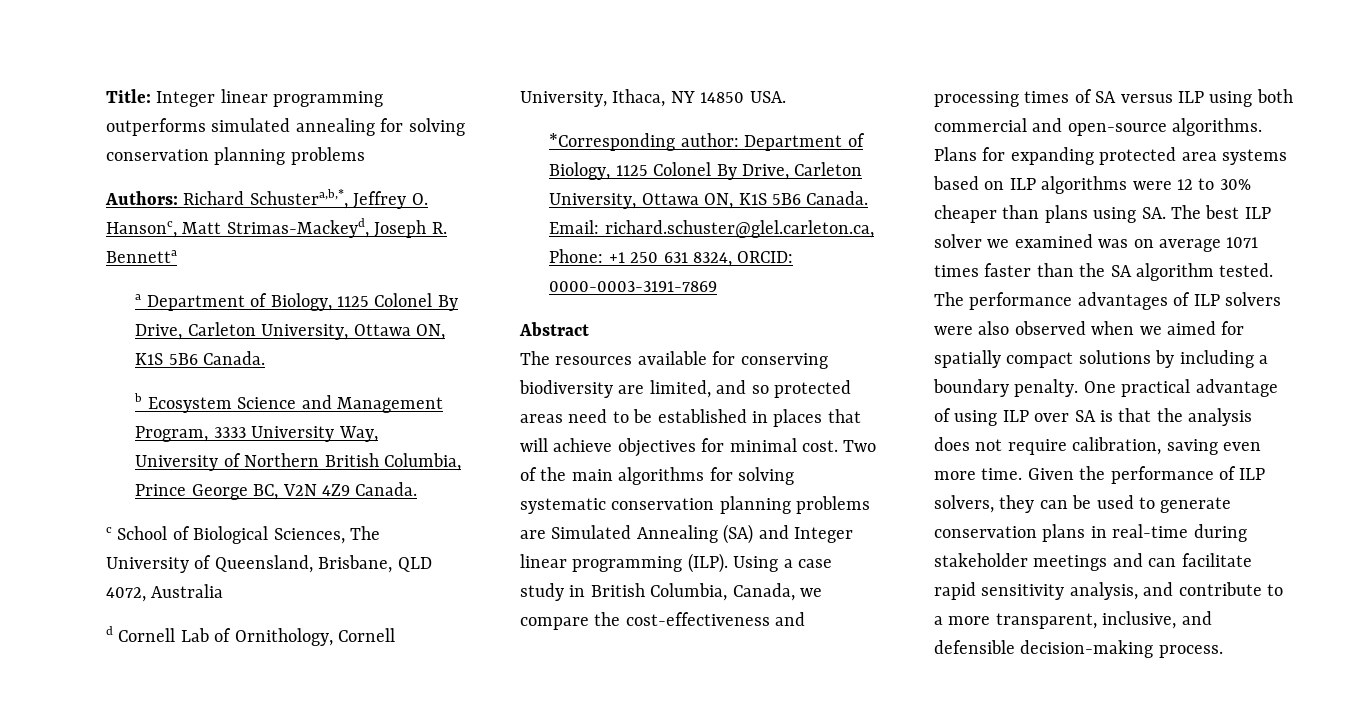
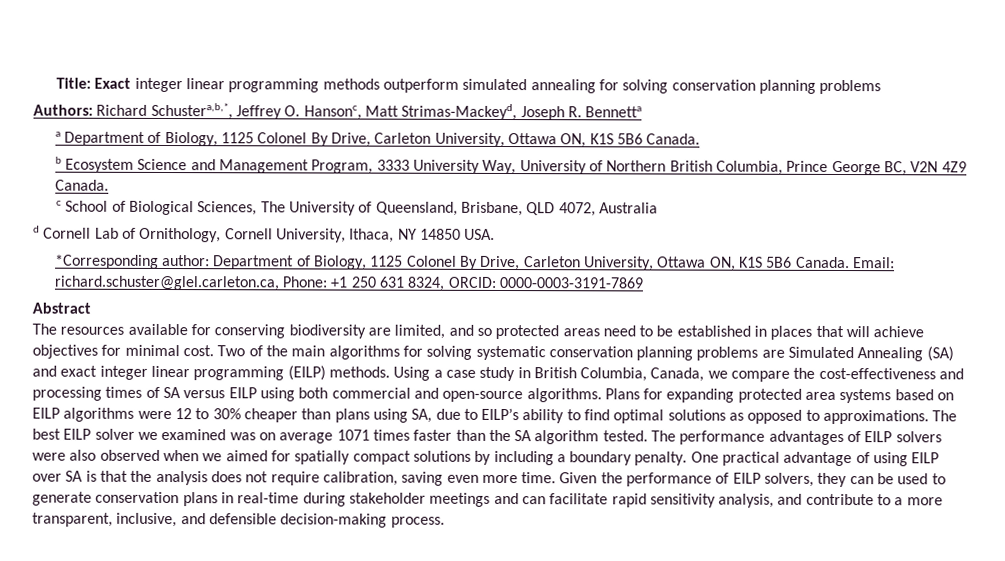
[156,89,384,107] [106,118,206,136] Integer linear programming outperforms -> [94,77,459,93] Exact integer linear programming methods outperform
[794,527,853,543] [520,553,728,573] Integer linear programming (ILP). -> [60,365,390,381] exact integer linear programming (EILP) methods.
[1178,91,1204,103] ILP -> [228,387,257,399] EILP
[1009,178,1036,190] ILP -> [32,407,60,419] EILP
[1141,207,1166,219] SA. -> [411,407,930,425] SA, due to EILP’s ability to find optimal solutions as opposed to approximations.
[1244,207,1271,219] ILP -> [63,428,92,440] EILP
[1193,294,1220,306] ILP -> [864,431,893,443] EILP
[1002,410,1029,422] ILP -> [911,452,940,464] EILP
[1239,468,1266,480] ILP -> [732,472,761,484] EILP

